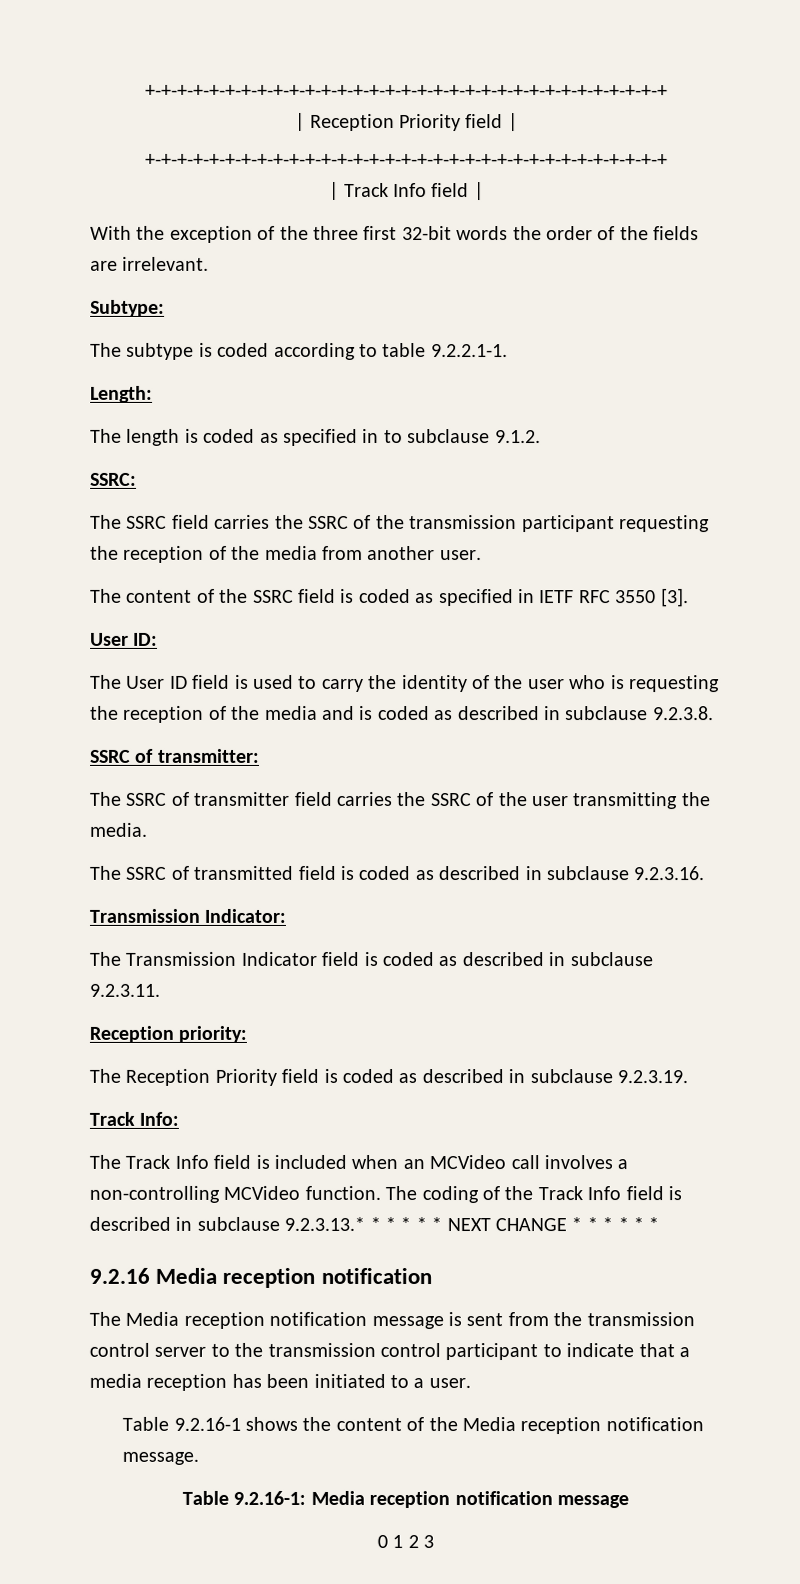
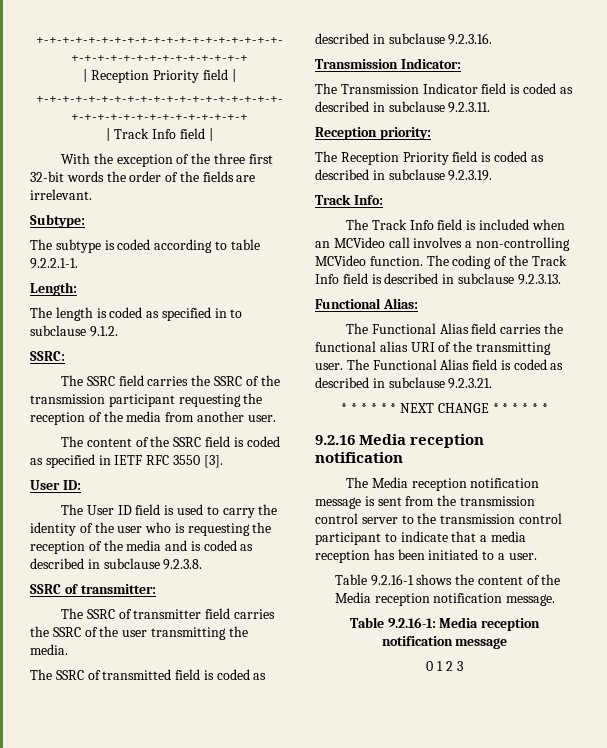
[284,1216,366,1231] 9.2.3.13.* -> [517,274,561,285] [315,298,418,309] [346,323,563,334] [315,341,551,355] [315,359,564,370] [315,377,493,389] [341,403,348,413] 9.2.3.13. // Functional Alias: // The Functional Alias field carries the functional alias URI of the transmitting user. The Functional Alias field is coded as described in subclause 9.2.3.21. // *

